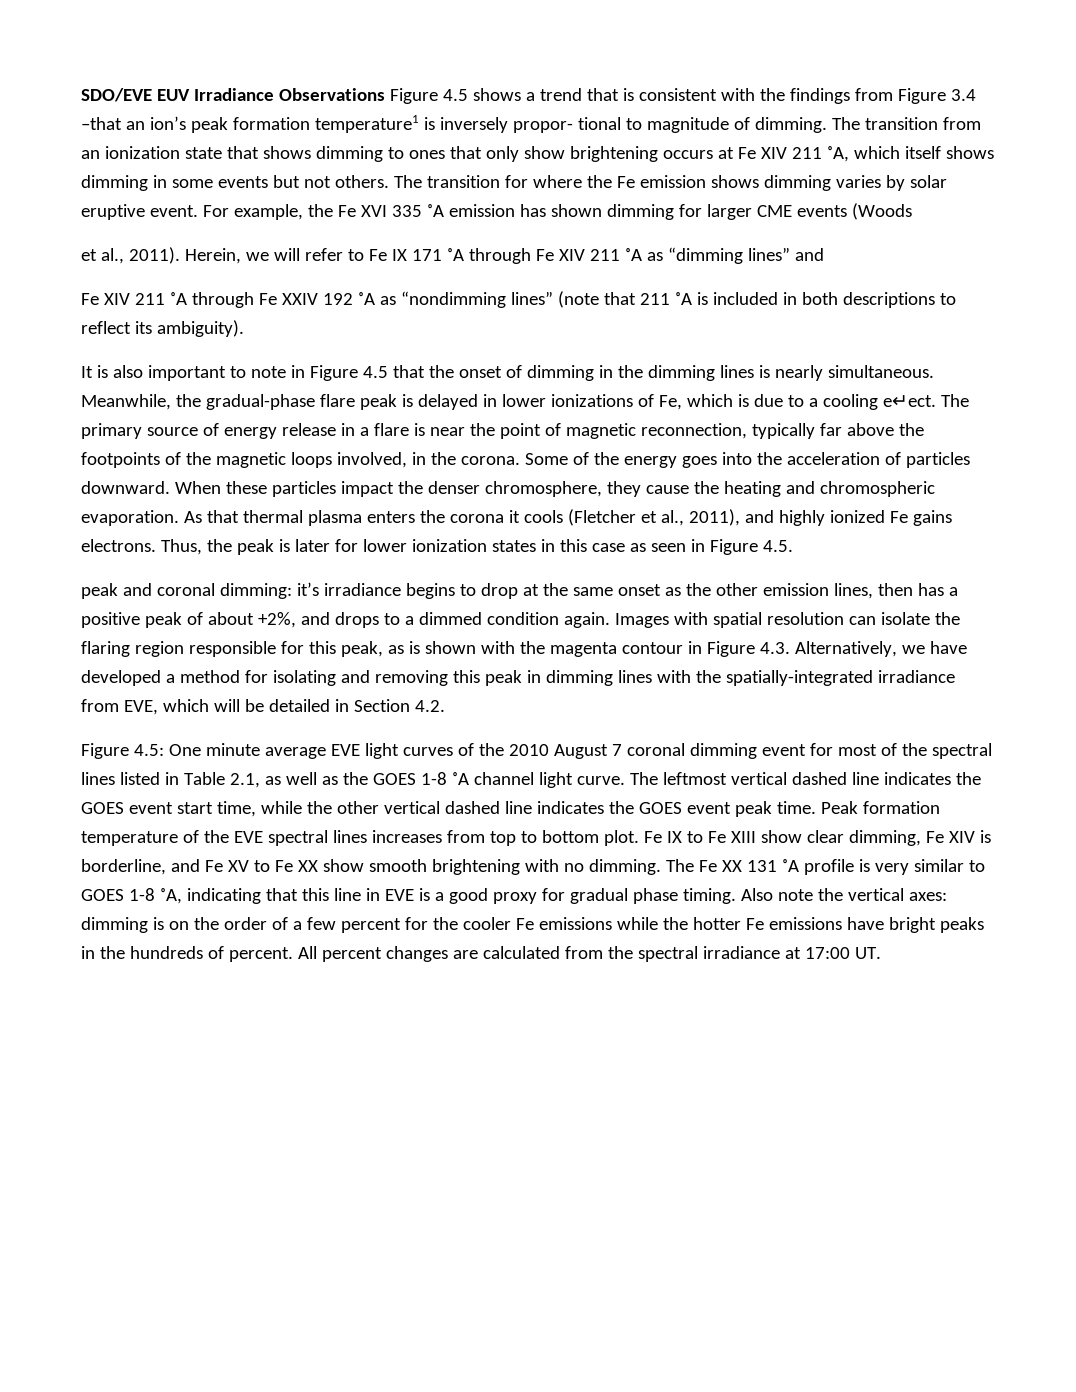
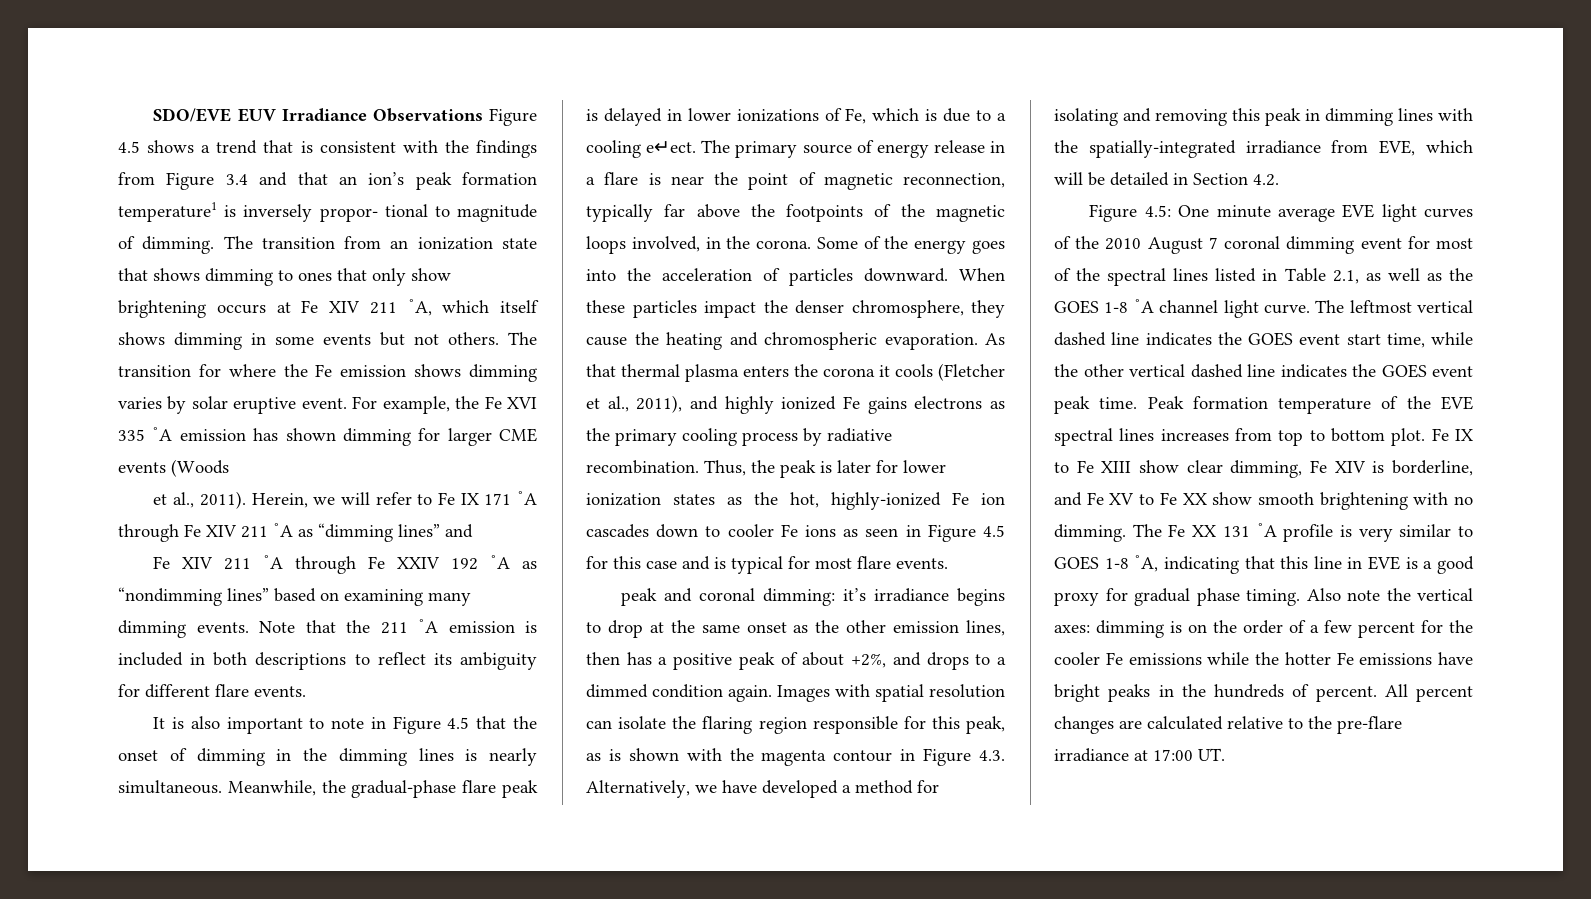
[81,117,122,130] –that -> [259,172,328,186] and that
[557,291,692,308] (note that 211 ˚A -> [274,588,471,606] [118,619,515,638] based on examining many dimming events. Note that the 211 ˚A emission
[156,320,244,337] ambiguity). -> [460,652,537,670] [118,684,306,698] ambiguity for different flare events.
[81,539,156,552] electrons. -> [914,396,1005,409] [586,428,892,446] [586,460,699,474] electrons as the primary cooling process by radiative recombination.
[540,539,793,555] in this case as seen in Figure 4.5. -> [727,492,1005,510] [586,524,1005,542] [586,556,948,574] as the hot, highly-ionized Fe ion cascades down to cooler Fe ions as seen in Figure 4.5 for this case and is typical for most flare events.
[564,946,698,962] from the spectral -> [1227,716,1402,734] relative to the pre-flare

